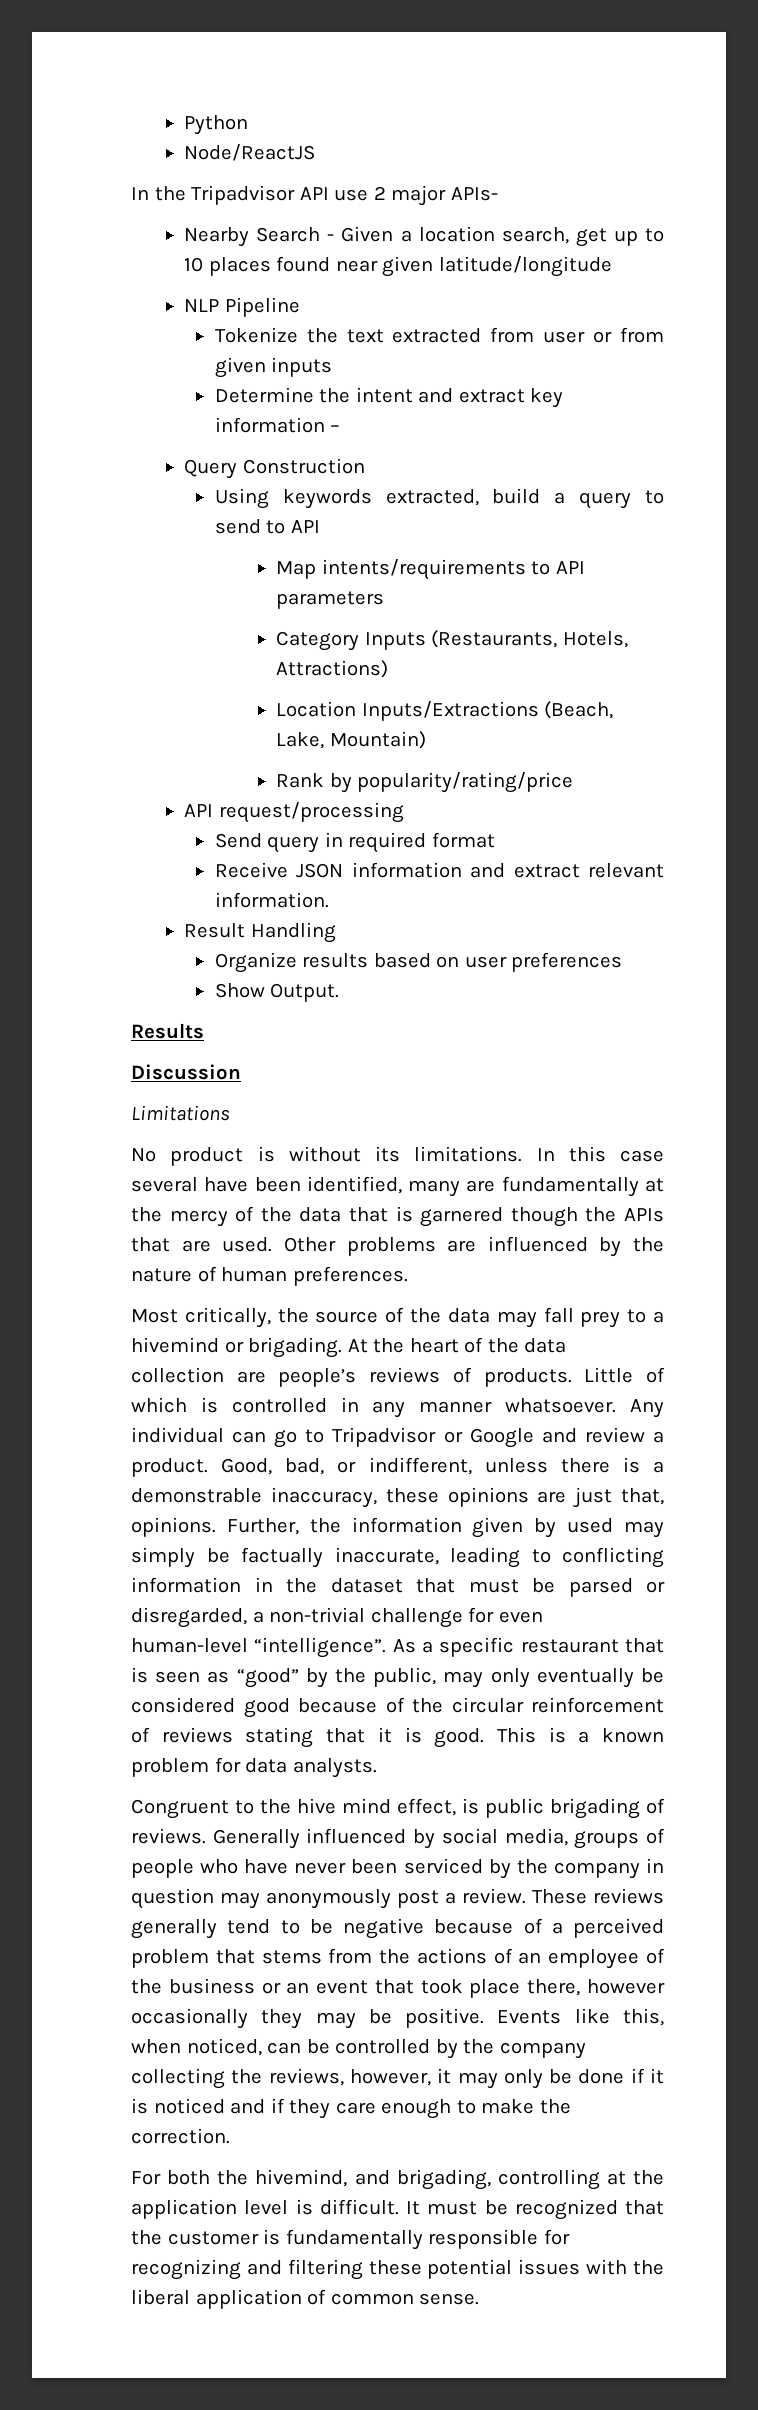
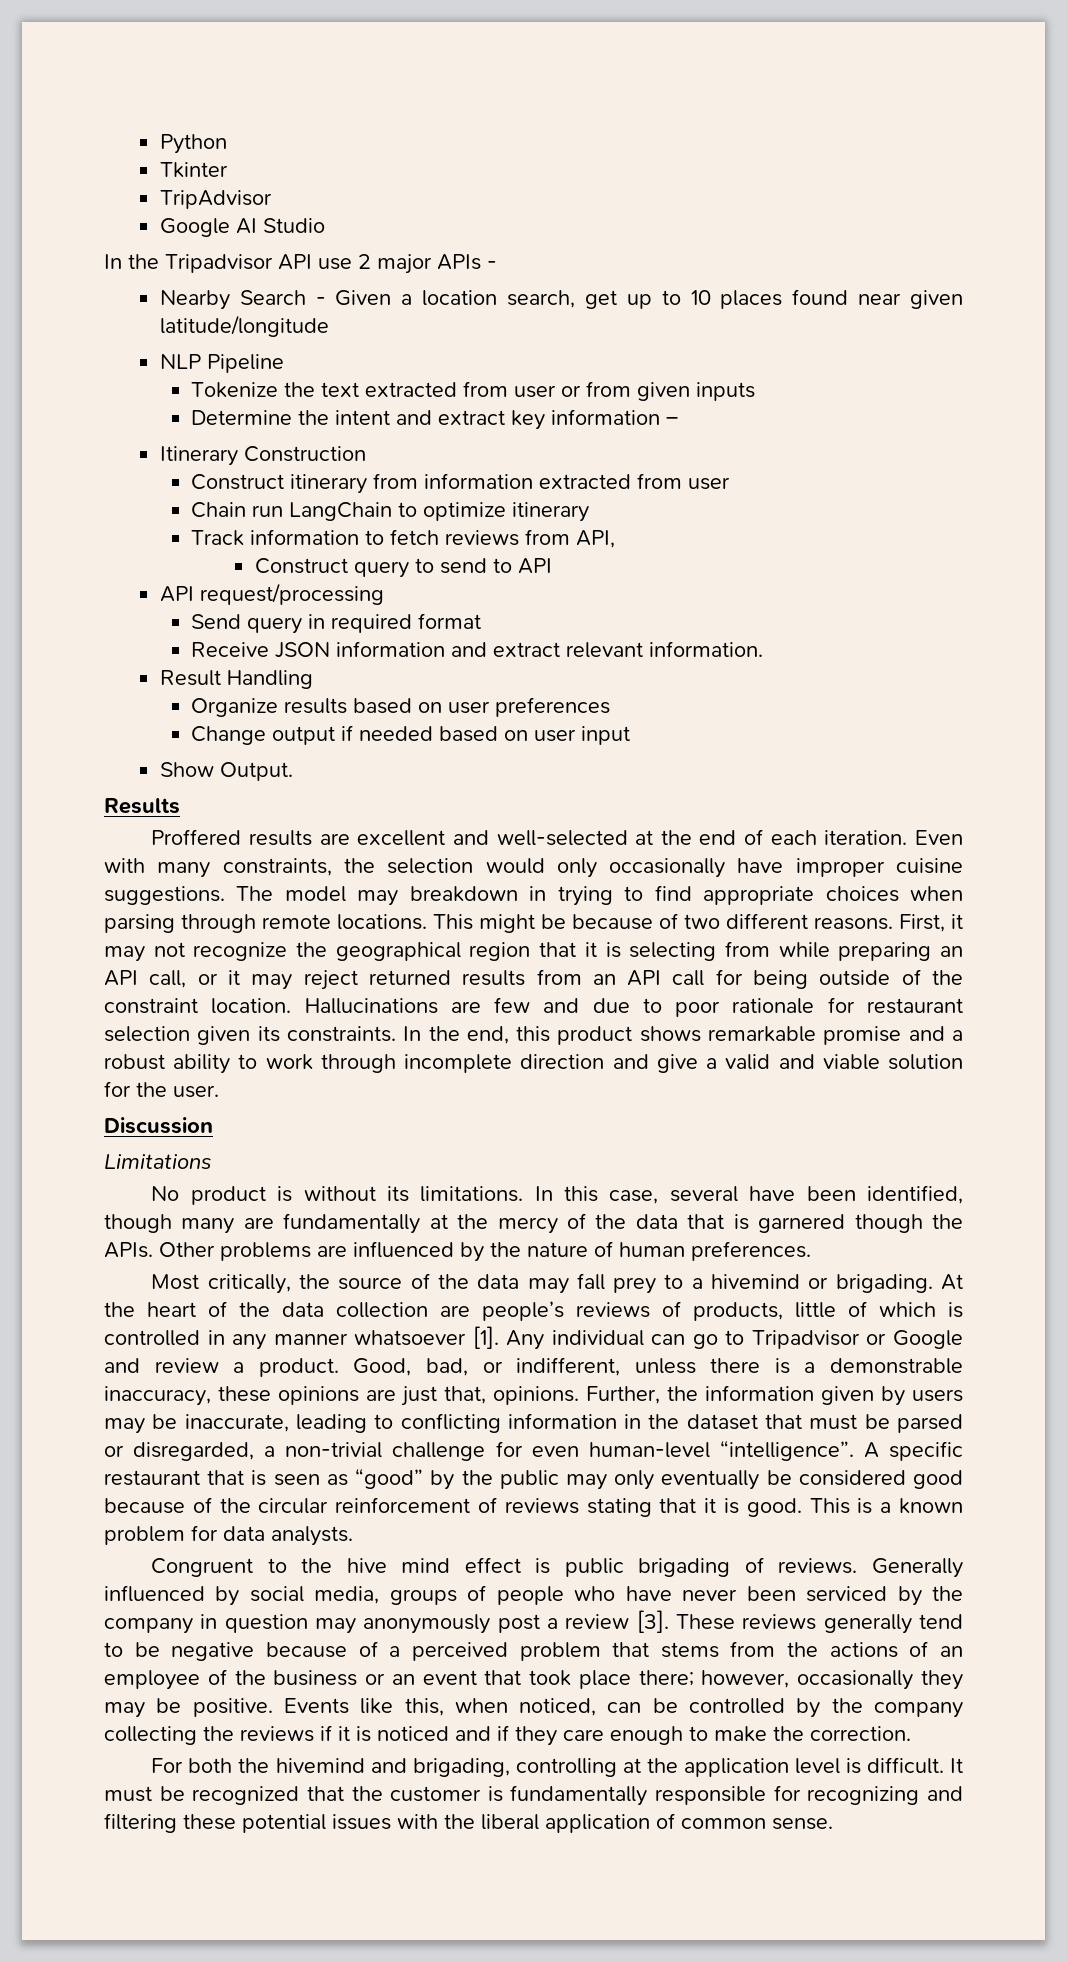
[184,144,316,161] Node/ReactJS -> [159,162,228,178] [159,190,272,209] [159,218,325,237] Tkinter // TripAdvisor // Google AI Studio
[450,187,498,201] APIs- -> [437,254,497,270] APIs -
[184,459,238,479] Query -> [159,446,238,466] Itinerary
[214,488,566,509] Using keywords extracted, build a -> [191,473,731,494] [191,502,590,522] [191,529,616,548] [254,558,348,574] Construct itinerary from information extracted from user // Chain run LangChain to optimize itinerary // Track information to fetch reviews from API, // Construct
[276,559,585,580] [276,591,385,609] [276,630,628,651] [276,660,389,678] [276,701,614,721] [276,731,426,749] [276,772,574,793] // Map intents/requirements to API parameters // Category Inputs (Restaurants, Hotels, Attractions) // Location Inputs/Extractions (Beach, Lake, Mountain) // Rank by popularity/rating/price -> (552, 566) none
[214,983,340,1002] [131,1023,204,1039] Show Output. // Results -> [191,725,631,745] [159,762,293,781] [104,798,180,814] [151,829,963,846] [104,858,963,878] [104,885,964,906] [104,913,963,933] [104,941,964,962] [104,969,963,990] [104,997,963,1017] [104,1026,963,1045] [104,1054,964,1074] [104,1081,219,1098] Change output if needed based on user input // Show Output. // Results // Proffered results are excellent and well-selected at the end of each iteration. Even with many constraints, the selection would only occasionally have improper cuisine suggestions. The model may breakdown in trying to find appropriate choices when parsing through remote locations. This might be because of two different reasons. First, it may not recognize the geographical region that it is selecting from while preparing an API call, or it may reject returned results from an API call for being outside of the constraint location. Hallucinations are few and due to poor rationale for restaurant selection given its constraints. In the end, this product shows remarkable promise and a robust ability to work through incomplete direction and give a valid and viable solution for the user.
[620,1150,664,1162] case -> [609,1190,659,1204] case,
(402, 1185) none -> [104,1214,172,1233] though
[624,1208,665,1222] [131,1237,273,1252] APIs that are used. -> [104,1242,153,1258] APIs.
[483,1367,634,1387] products. Little -> [693,1302,836,1321] products, little
[505,1398,617,1413] whatsoever. -> [354,1326,499,1349] whatsoever [1].
[567,1518,664,1538] [131,1547,323,1568] used may simply be factually -> [912,1389,963,1402] [104,1414,178,1434] users may be
[392,1639,433,1653] As a -> [863,1442,879,1458] A
[373,1667,437,1687] public, -> [499,1470,559,1489] public
[397,1798,456,1816] effect, -> [464,1557,521,1573] effect
[462,1888,526,1904] review. -> [565,1610,669,1633] review [3].
[527,1979,665,1996] there, however -> [638,1670,790,1688] there; however,
[268,2068,625,2089] reviews, however, it may only be done -> [240,1726,314,1742] reviews
[255,2169,348,2187] hivemind, -> [275,1758,365,1773] hivemind

